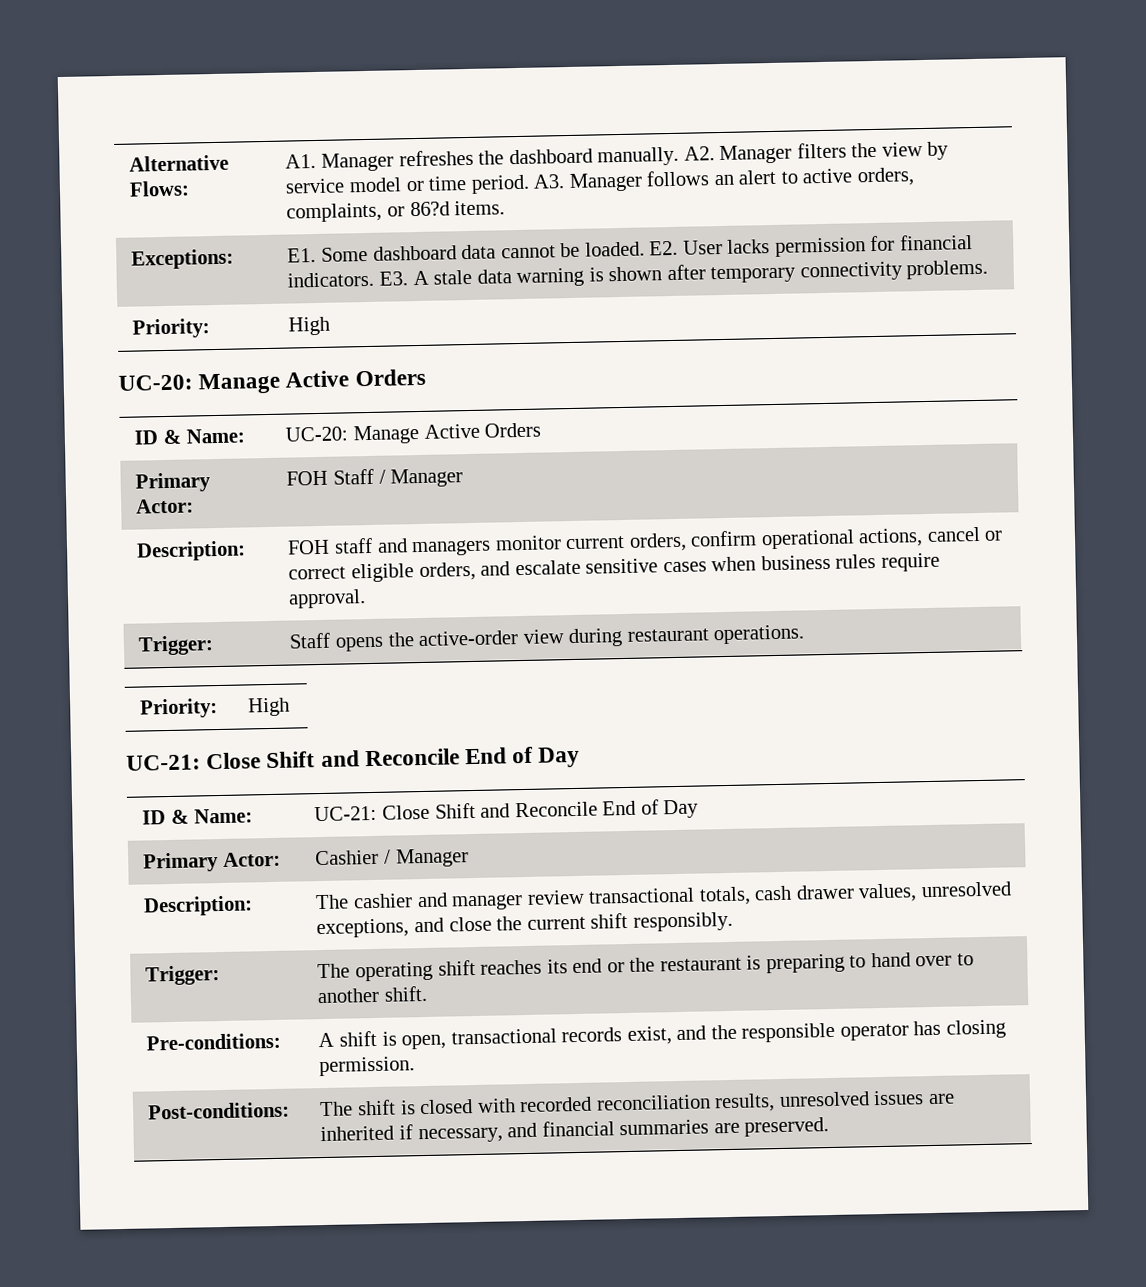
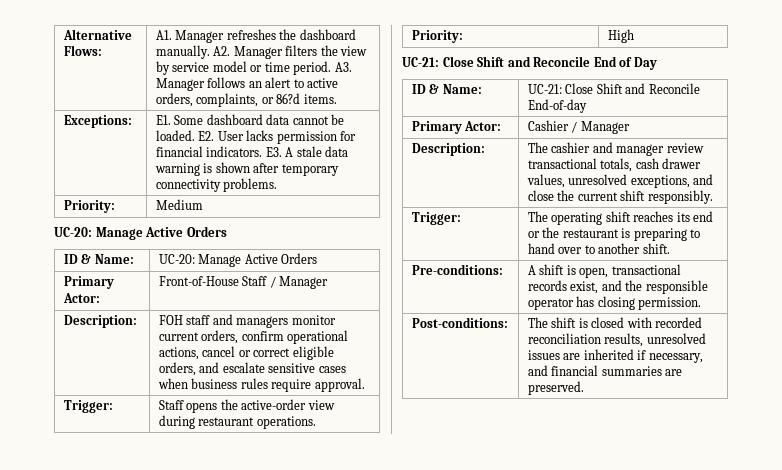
[288,316,331,336] High -> [155,199,203,210] Medium
[286,470,329,486] FOH -> [158,276,239,286] Front-of-House
[602,799,700,819] End of Day -> [527,99,587,113] End-of-day

